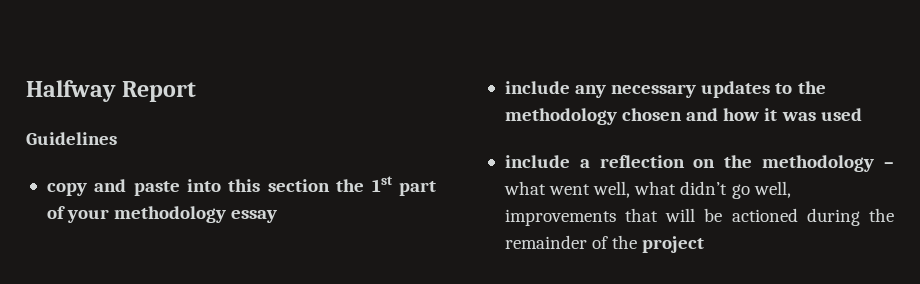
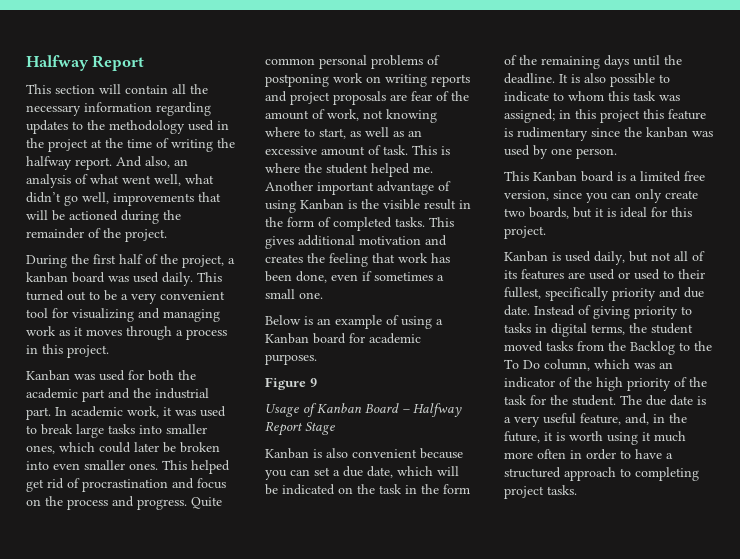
[26,132,117,145] [46,176,436,196] [46,206,278,223] [504,81,826,98] [504,108,862,125] [504,155,895,172] Guidelines // copy and paste into this section the 1st part of your methodology essay // include any necessary updates to the methodology chosen and how it was used // include a reflection on the methodology – -> [26,84,208,94] [26,102,211,116] [26,120,229,134] [26,138,235,152] [26,156,188,170] [26,174,88,188] This section will contain all the necessary information regarding updates to the methodology used in the project at the time of writing the halfway report. And also, an analysis of
[642,236,705,253] project -> [125,229,167,242] [26,254,235,268] [26,272,222,286] [26,290,225,304] [26,308,220,322] [26,326,227,340] [26,344,109,358] [26,370,196,381] [26,388,209,402] [26,406,226,420] [26,424,207,438] [26,442,220,454] [26,460,230,474] [26,478,226,492] [26,496,222,510] [265,55,440,69] [265,73,470,87] [265,91,469,105] [265,109,437,123] [265,127,422,139] [265,145,450,156] [265,163,433,177] [265,181,451,195] [265,199,471,213] [265,217,454,231] [265,235,447,249] [265,253,450,267] [265,271,444,283] [265,289,323,299] [265,315,443,329] [265,333,421,344] [265,354,317,365] [265,377,317,390] [265,403,462,417] [265,421,335,436] [265,448,463,459] [265,466,459,480] [265,484,470,495] [504,55,682,69] [504,73,670,87] [504,91,680,102] [504,109,706,123] [504,127,713,141] [504,145,617,159] [504,171,705,182] [504,189,698,203] [504,207,692,219] [504,226,546,239] [504,251,705,265] [504,269,705,280] [504,287,704,301] [504,305,692,319] [504,323,693,337] [504,341,712,355] [504,359,673,371] [504,377,707,391] [504,395,706,406] [504,413,687,427] [504,431,686,445] [504,449,673,460] [504,467,699,481] [504,485,577,499] project. // During the first half of the project, a kanban board was used daily. This turned out to be a very convenient tool for visualizing and managing work as it moves through a process in this project. // Kanban was used for both the academic part and the industrial part. In academic work, it was used to break large tasks into smaller ones, which could later be broken into even smaller ones. This helped get rid of procrastination and focus on the process and progress. Quite common personal problems of postponing work on writing reports and project proposals are fear of the amount of work, not knowing where to start, as well as an excessive amount of task. This is where the student helped me. Another important advantage of using Kanban is the visible result in the form of completed tasks. This gives additional motivation and creates the feeling that work has been done, even if sometimes a small one. // Below is an example of using a Kanban board for academic purposes. // Figure 9 // Usage of Kanban Board – Halfway Report Stage // Kanban is also convenient because you can set a due date, which will be indicated on the task in the form of the remaining days until the deadline. It is also possible to indicate to whom this task was assigned; in this project this feature is rudimentary since the kanban was used by one person. // This Kanban board is a limited free version, since you can only create two boards, but it is ideal for this project. // Kanban is used daily, but not all of its features are used or used to their fullest, specifically priority and due date. Instead of giving priority to tasks in digital terms, the student moved tasks from the Backlog to the To Do column, which was an indicator of the high priority of the task for the student. The due date is a very useful feature, and, in the future, it is worth using it much more often in order to have a structured approach to completing project tasks.

